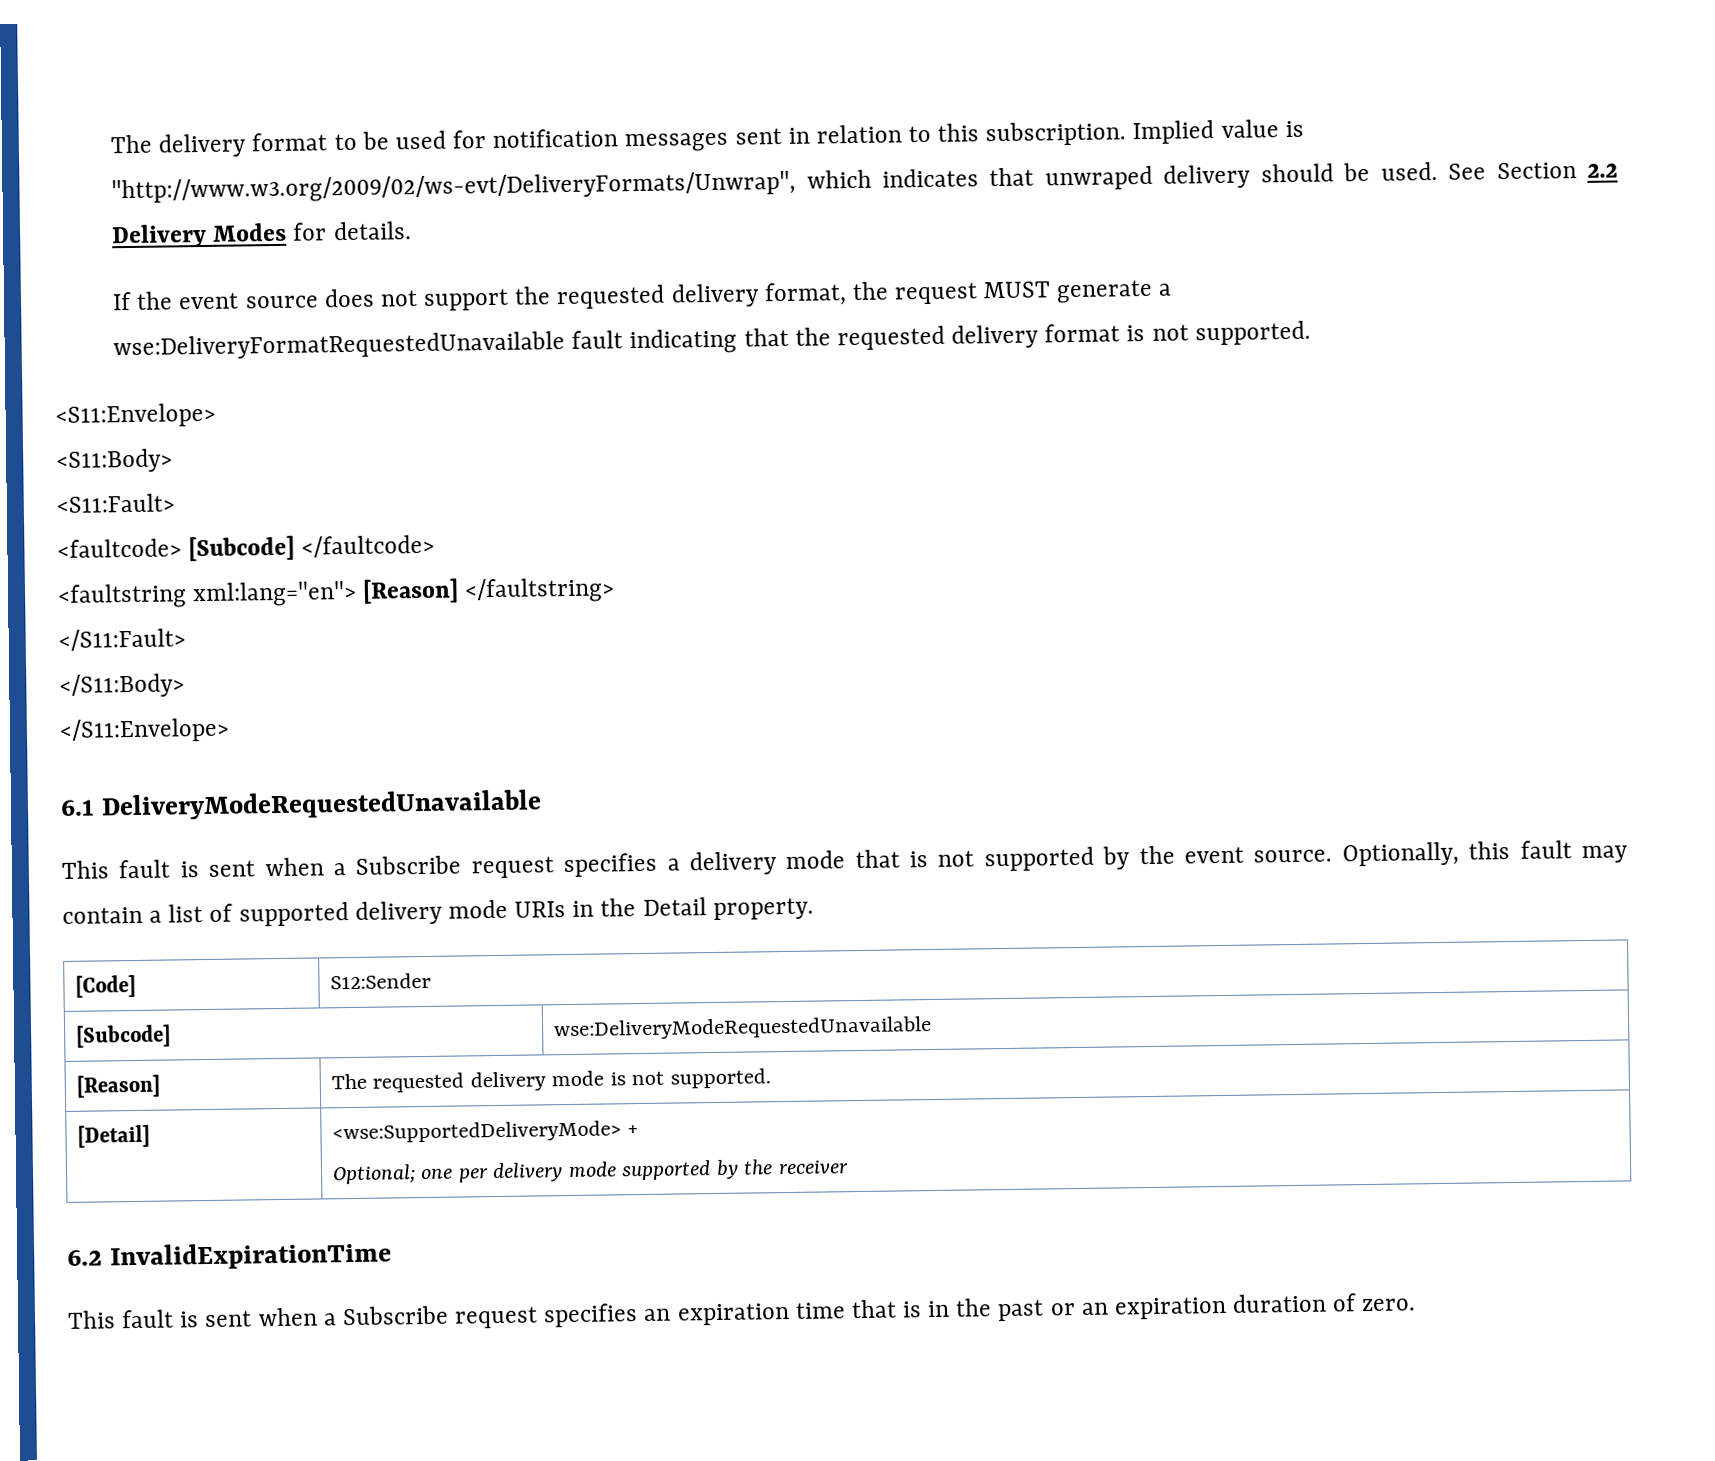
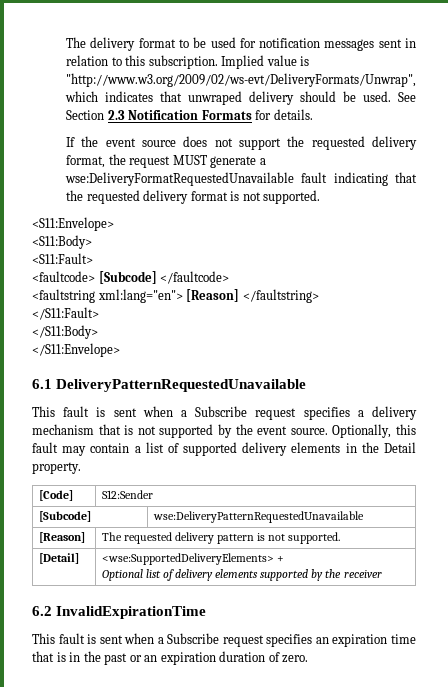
[1587,163,1619,178] [111,222,288,249] 2.2 Delivery Modes -> [107,110,252,120] 2.3 Notification Formats
[100,789,542,821] DeliveryModeRequestedUnavailable -> [56,379,307,392] DeliveryPatternRequestedUnavailable
[785,850,846,870] mode -> [32,424,94,435] mechanism
[447,899,567,919] mode URIs -> [291,442,341,453] elements
[553,1016,933,1041] wse:DeliveryModeRequestedUnavailable -> [152,511,364,523] wse:DeliveryPatternRequestedUnavailable
[551,1070,605,1087] mode -> [217,534,255,544] pattern
[332,1120,623,1144] <wse:SupportedDeliveryMode> -> [101,553,274,565] <wse:SupportedDeliveryElements>
[332,1161,617,1185] Optional; one per delivery mode -> [101,569,259,581] Optional list of delivery elements

